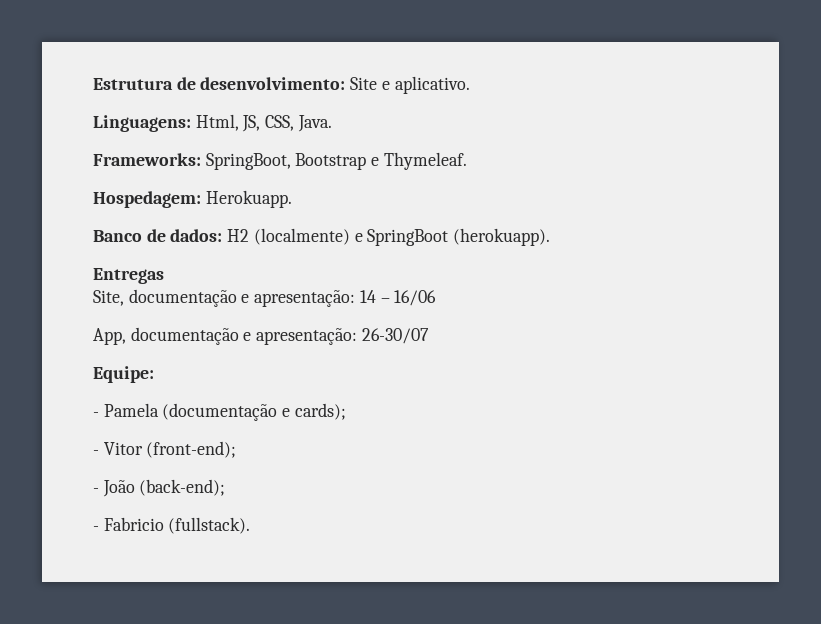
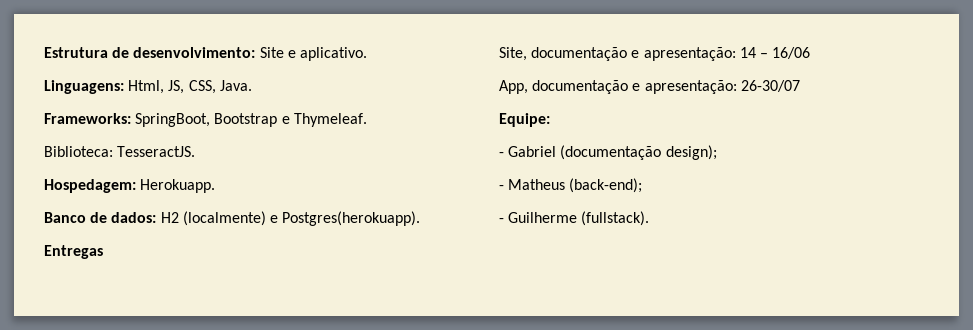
(467, 161) none -> [44,146,196,157] // Biblioteca: TesseractJS.
[367,228,551,246] SpringBoot (herokuapp). -> [282,211,421,226] Postgres(herokuapp).
[103,403,346,421] [93,441,237,458] [93,480,135,497] Pamela (documentação e cards); // - Vitor (front-end); // - João -> [508,145,717,160] [499,179,566,190] Gabriel (documentação design); // - Matheus
[103,517,164,531] Fabricio -> [508,212,578,223] Guilherme

